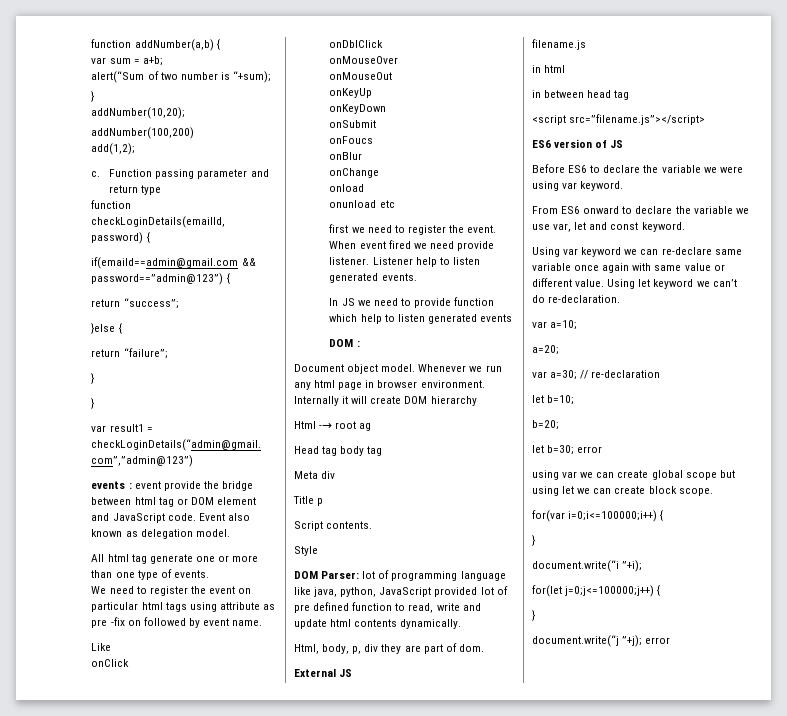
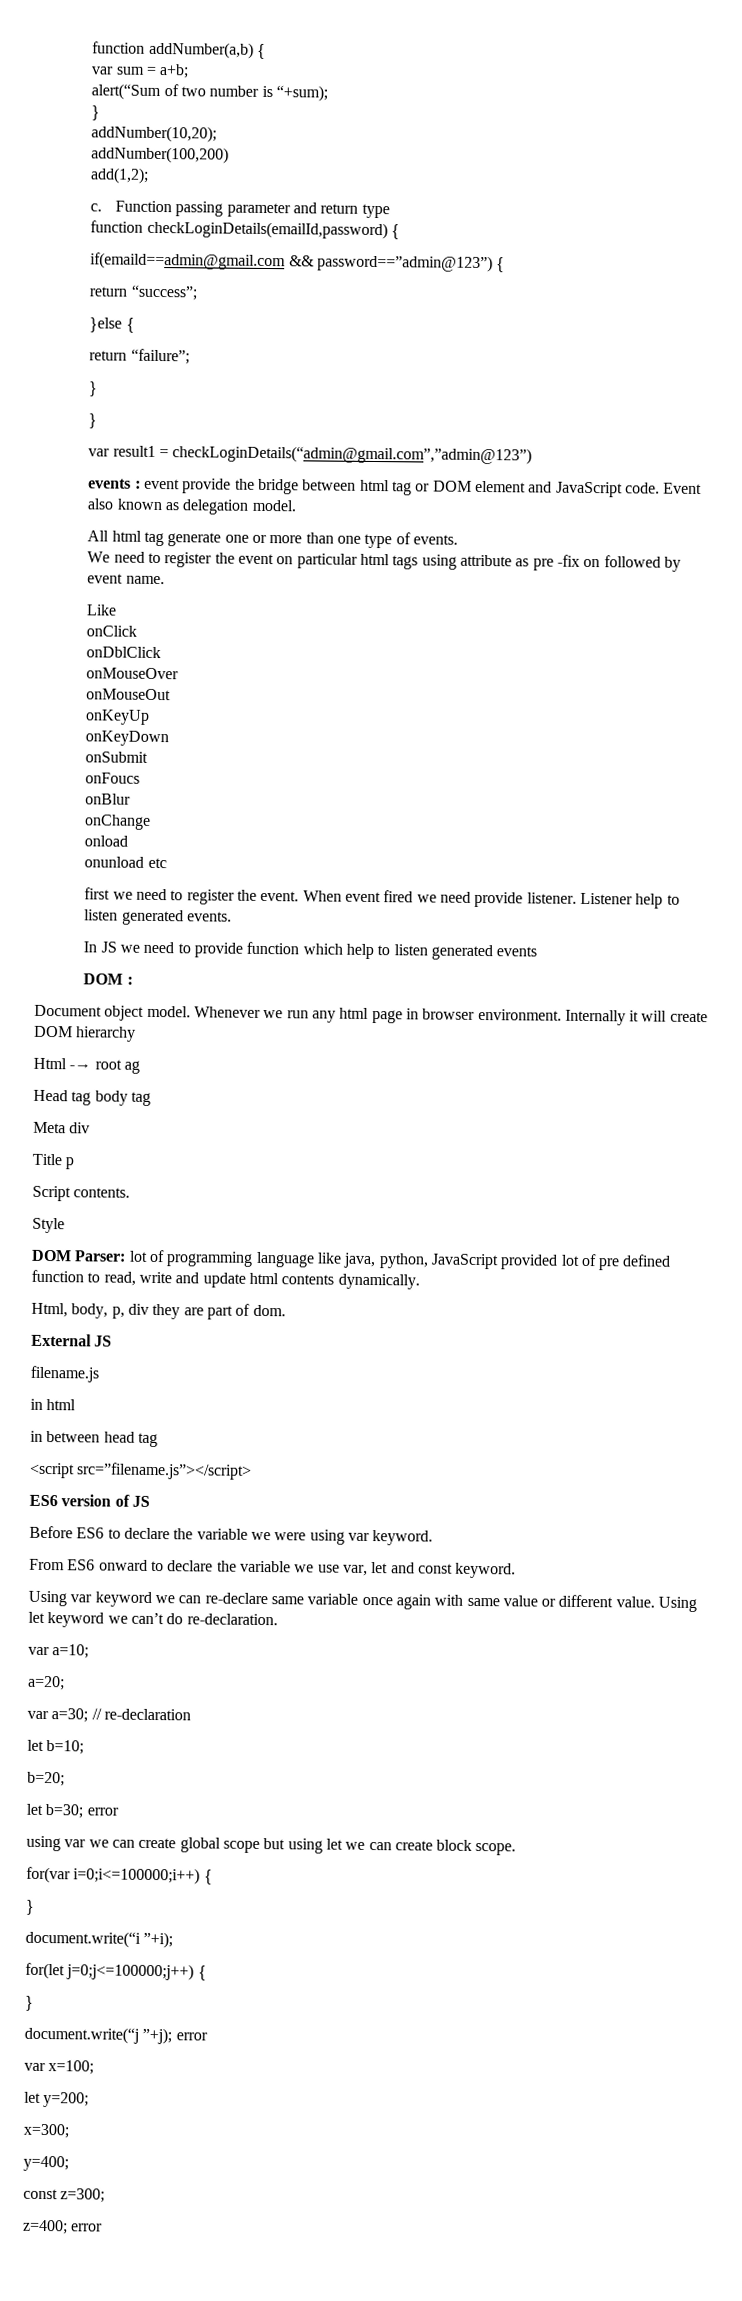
(671, 640) none -> [24,2060,95,2075] [24,2091,90,2108] [23,2123,69,2139] [23,2155,69,2172] [23,2188,106,2203] [22,2219,104,2235] // var x=100; // let y=200; // x=300; // y=400; // const z=300; // z=400; error

